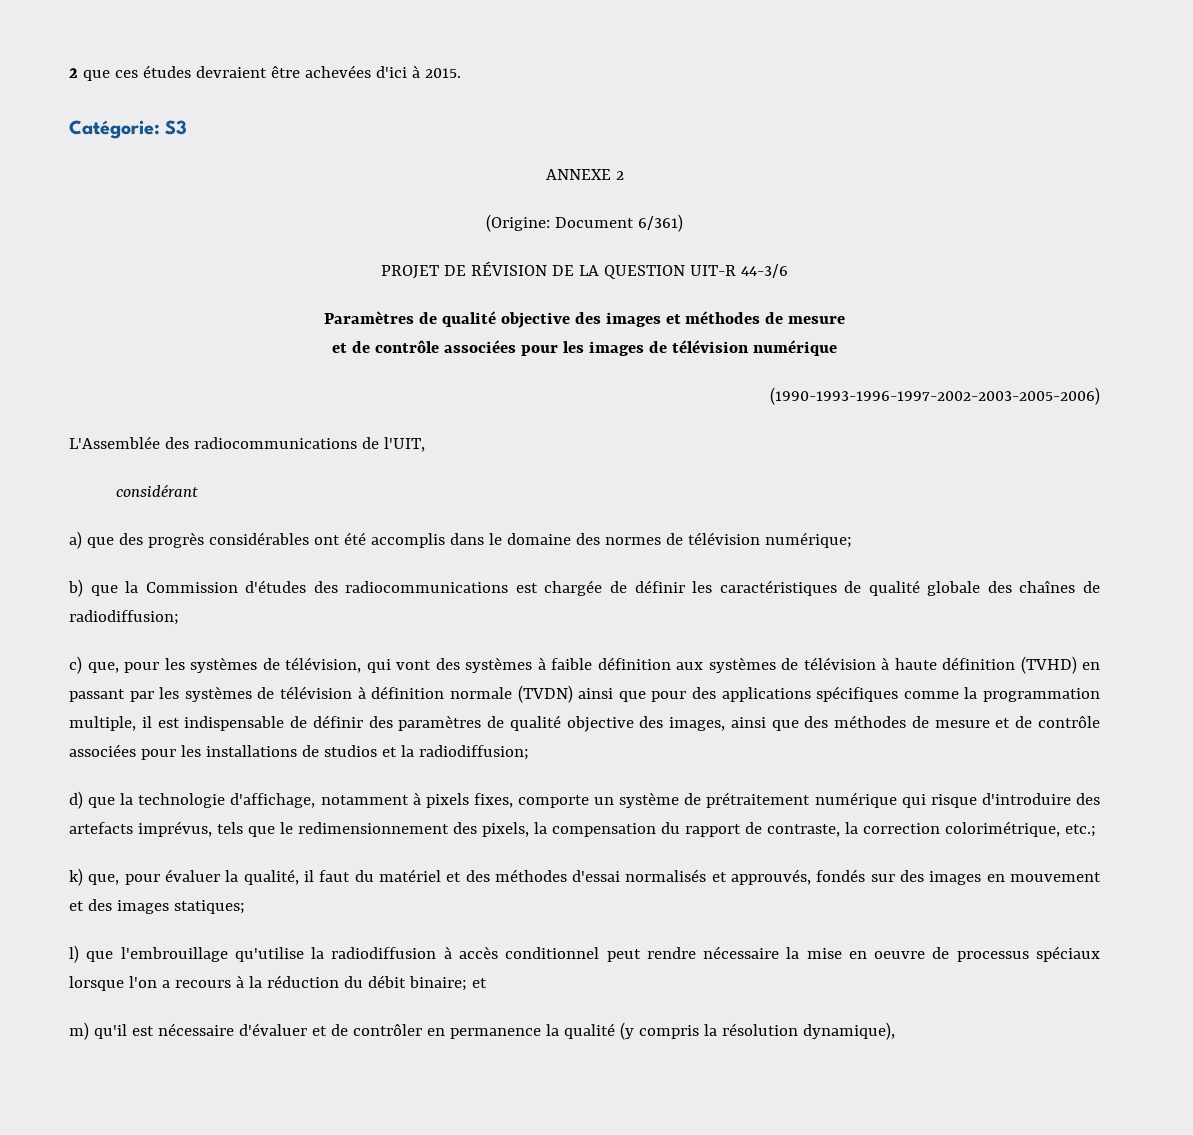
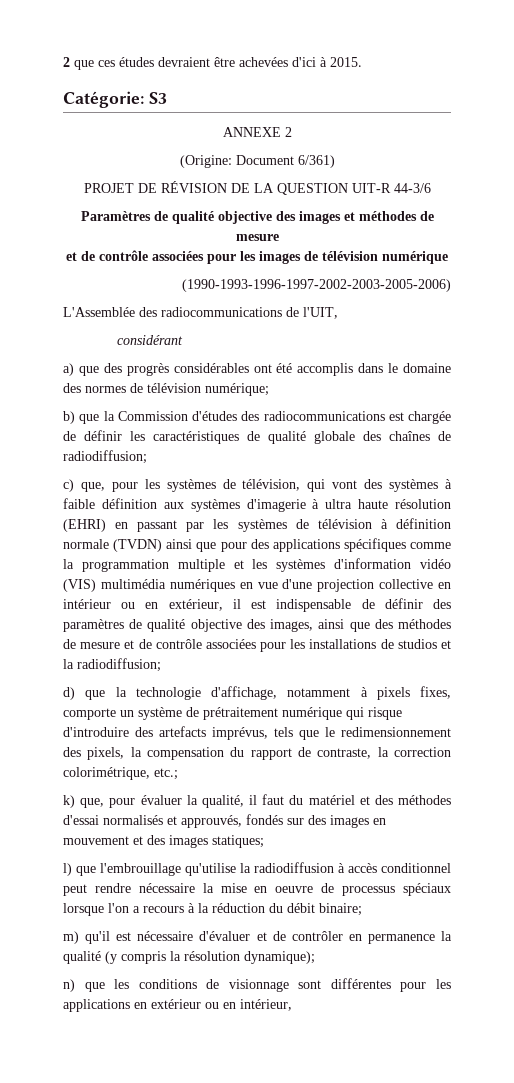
[781,656,1077,674] de télévision à haute définition (TVHD) -> [246,499,451,512] [63,519,106,532] d'imagerie à ultra haute résolution (EHRI)
[69,716,136,731] multiple, -> [177,558,451,572] [63,579,451,592] [63,599,223,611] multiple et les systèmes d'information vidéo (VIS) multimédia numériques en vue d'une projection collective en intérieur ou en extérieur,
[471,978,487,988] et -> (362, 909) none
[802,1022,895,1040] dynamique), -> [244,951,315,964] [63,978,451,992] [63,999,292,1012] dynamique); // n) que les conditions de visionnage sont différentes pour les applications en extérieur ou en intérieur,

